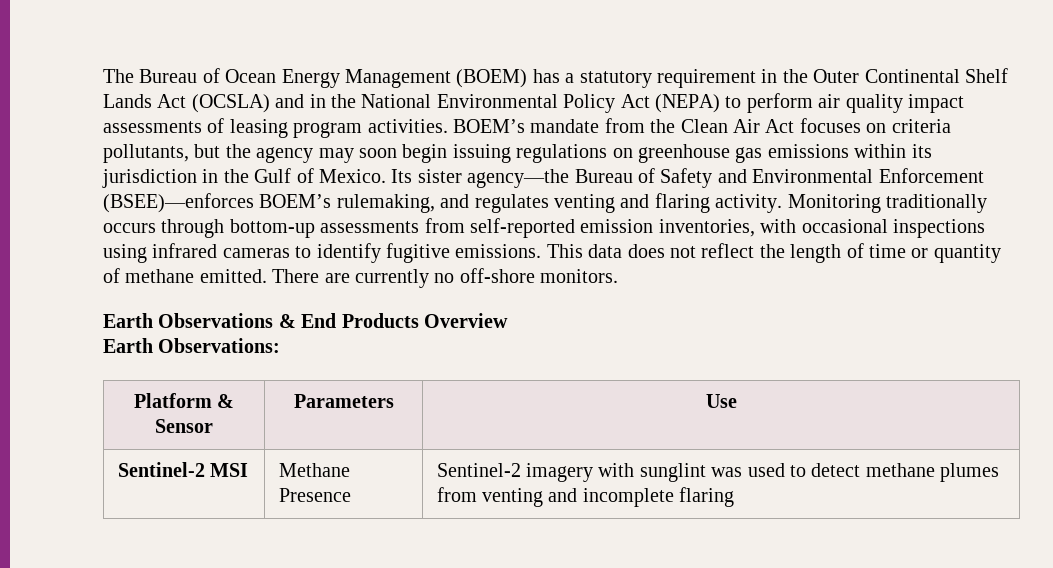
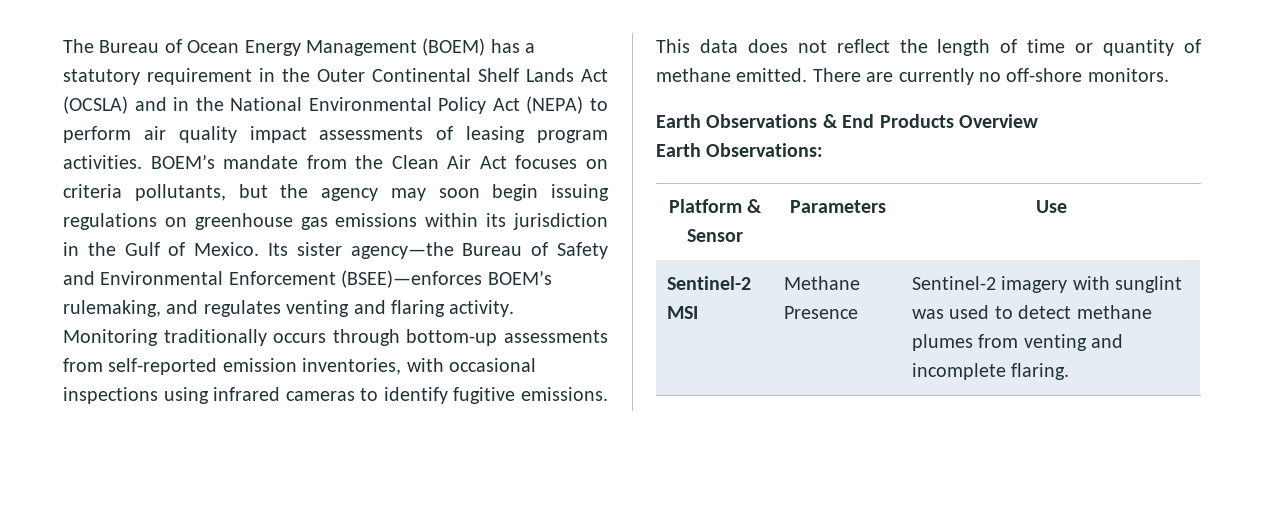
[679,487,735,507] flaring -> [1011,363,1070,380] flaring.

